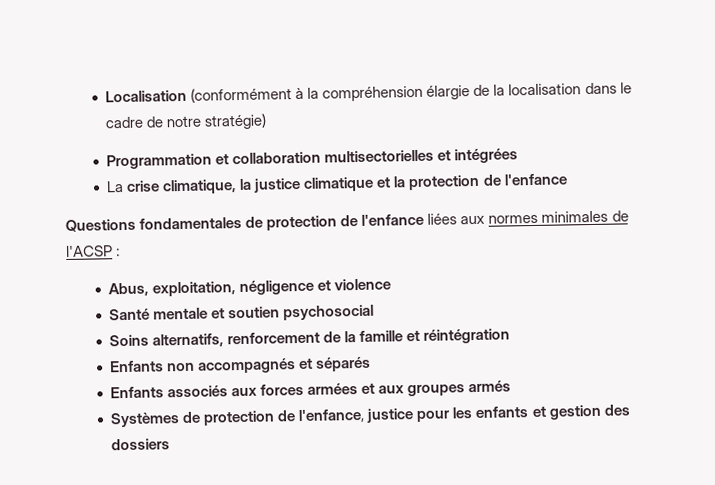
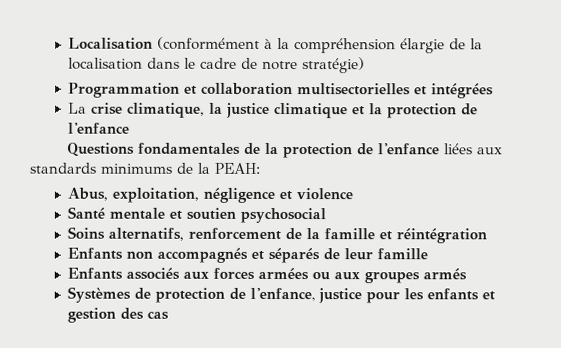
(264, 222) none -> [265,142,280,154] la
[488,210,629,224] [66,245,121,257] normes minimales de l'ACSP : -> [30,162,261,174] standards minimums de la PEAH:
(372, 364) none -> [323,248,429,261] de leur famille
[361,382,376,394] et -> [312,272,331,281] ou
[111,438,171,451] dossiers -> [147,310,170,320] cas

